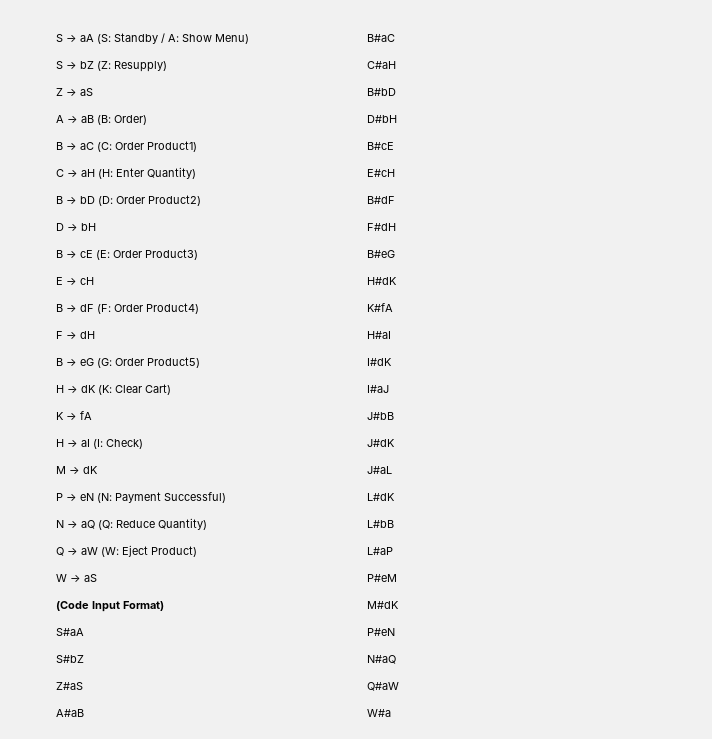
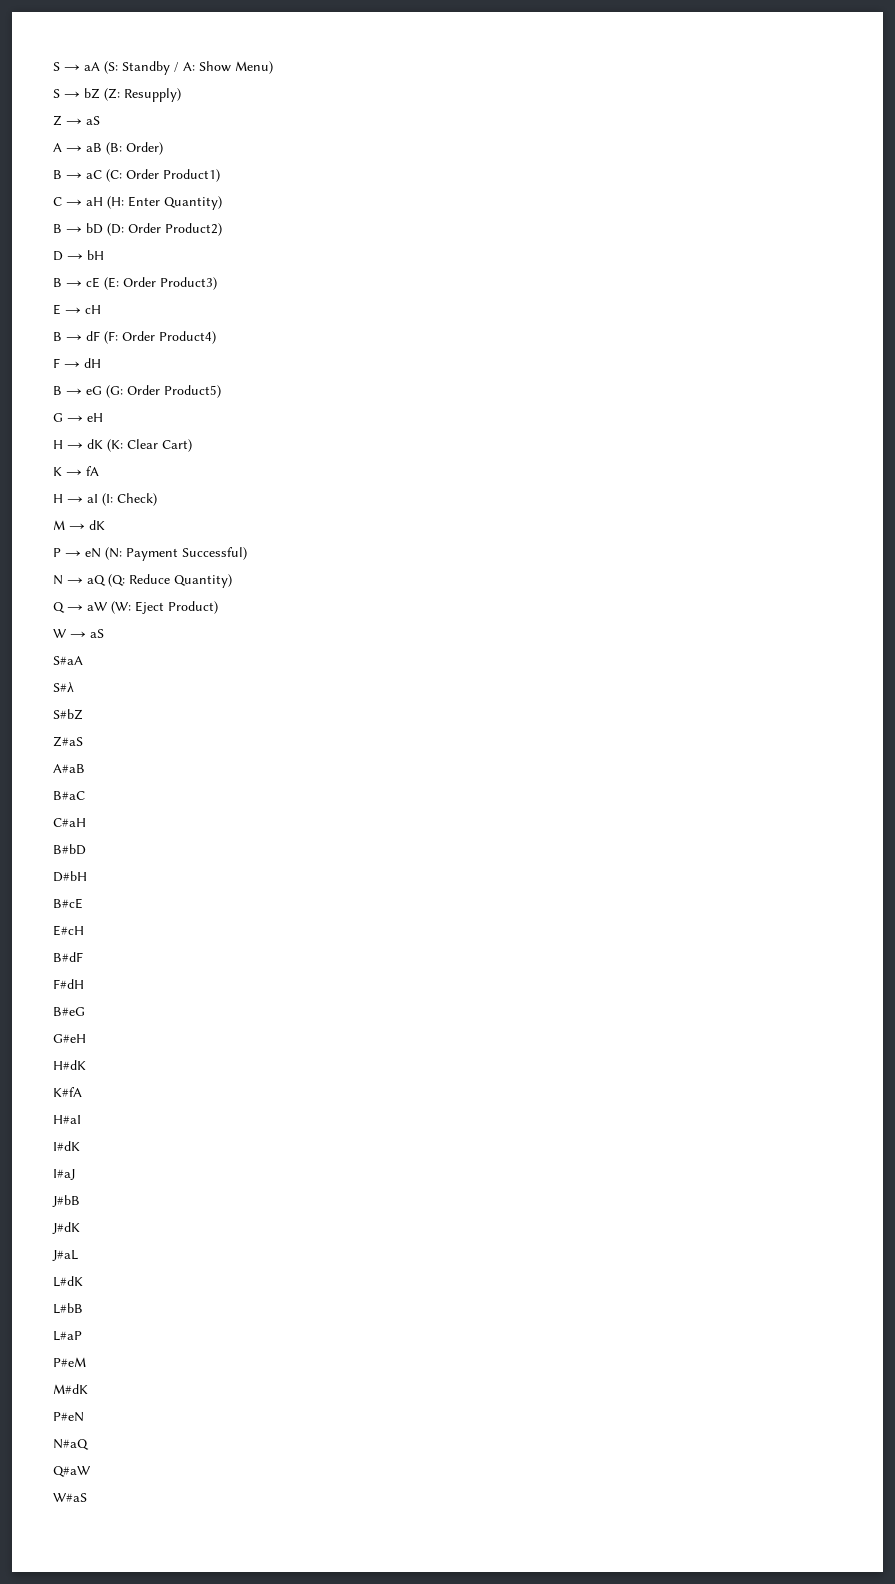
(200, 362) none -> [53,413,103,422] // G → eH
[56,601,164,612] [56,628,84,636] (Code Input Format) // S#aA -> [53,656,83,665] [53,682,74,693] S#aA // S#λ
(395, 254) none -> [53,1034,86,1043] // G#eH
[367,709,391,717] W#a -> [53,1493,87,1502] W#aS

